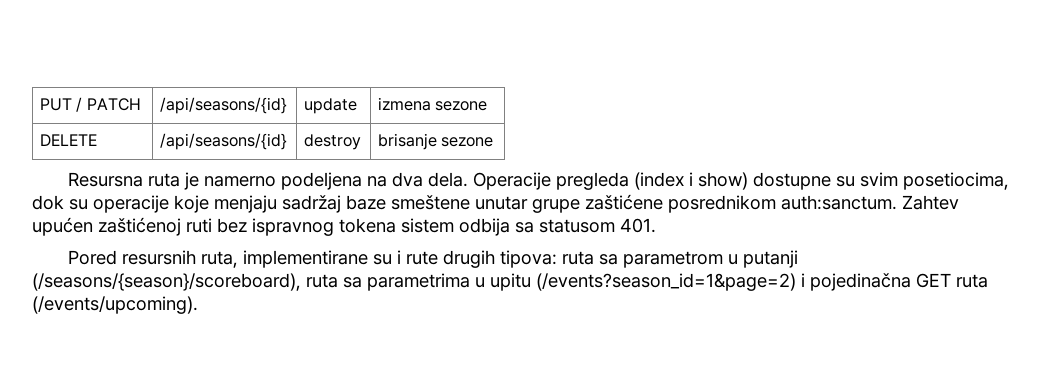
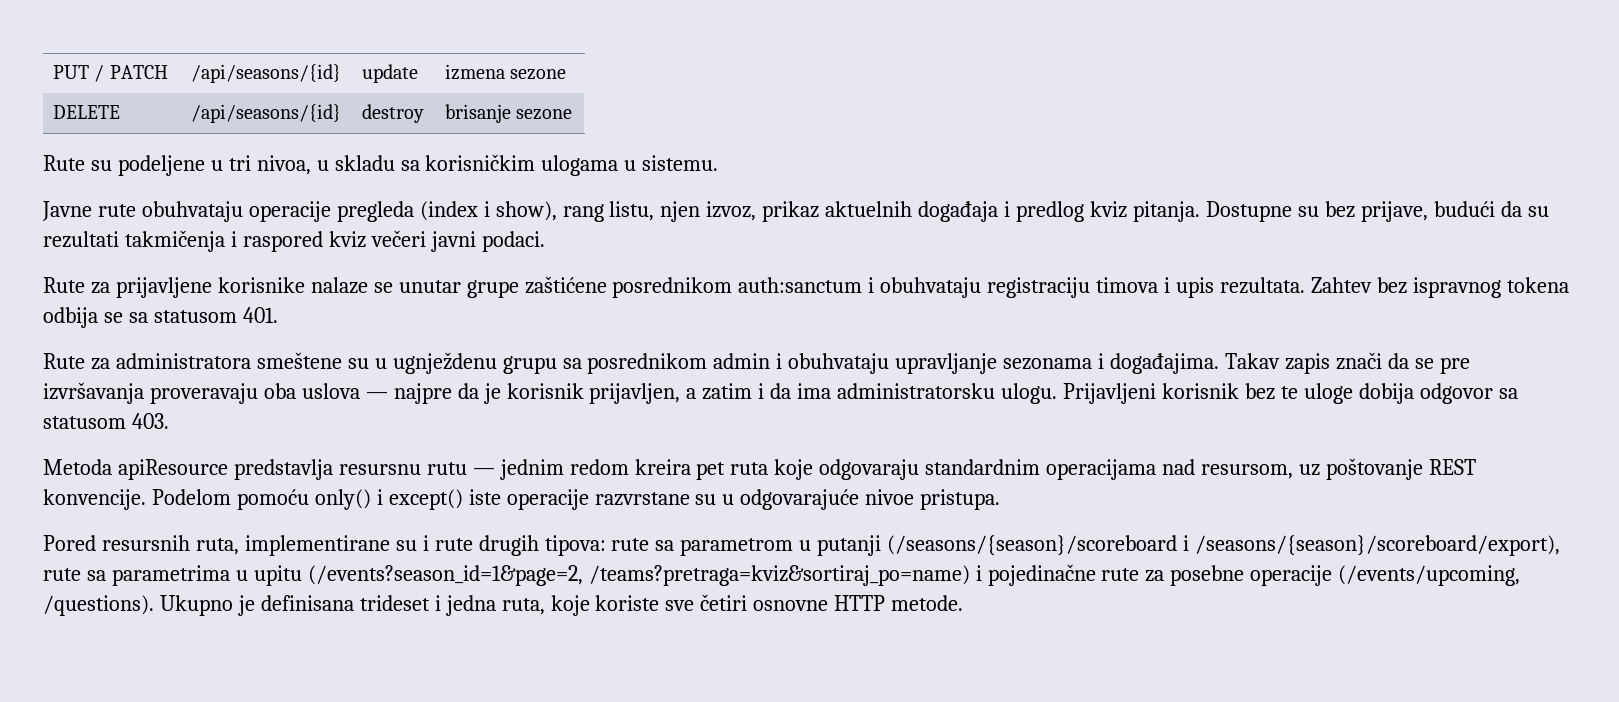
[68,172,1010,190] [32,194,959,213] [32,217,212,236] Resursna ruta je namerno podeljena na dva dela. Operacije pregleda (index i show) dostupne su svim posetiocima, dok su operacije koje menjaju sadržaj baze smeštene unutar grupe zaštićene posrednikom auth:sanctum. Zahtev upućen zaštićenoj ruti -> [43,154,719,176] [42,201,1549,222] [43,230,545,252] [43,276,1372,298] Rute su podeljene u tri nivoa, u skladu sa korisničkim ulogama u sistemu. // Javne rute obuhvataju operacije pregleda (index i show), rang listu, njen izvoz, prikaz aktuelnih događaja i predlog kviz pitanja. Dostupne su bez prijave, budući da su rezultati takmičenja i raspored kviz večeri javni podaci. // Rute za prijavljene korisnike nalaze se unutar grupe zaštićene posrednikom auth:sanctum i obuhvataju registraciju timova i upis rezultata. Zahtev
[401,218,510,236] sistem odbija -> [43,307,123,328] odbija se
(656, 225) none -> [43,352,1470,374] [43,382,1518,404] [43,413,169,429] [43,458,1476,480] [43,489,1001,510] // Rute za administratora smeštene su u ugnježdenu grupu sa posrednikom admin i obuhvataju upravljanje sezonama i događajima. Takav zapis znači da se pre izvršavanja proveravaju oba uslova — najpre da je korisnik prijavljen, a zatim i da ima administratorsku ulogu. Prijavljeni korisnik bez te uloge dobija odgovor sa statusom 403. // Metoda apiResource predstavlja resursnu rutu — jednim redom kreira pet ruta koje odgovaraju standardnim operacijama nad resursom, uz poštovanje REST konvencije. Podelom pomoću only() i except() iste operacije razvrstane su u odgovarajuće nivoe pristupa.
[562,251,595,265] ruta -> [611,538,650,551] rute
[32,273,988,291] [32,296,198,314] (/seasons/{season}/scoreboard), ruta sa parametrima u upitu (/events?season_id=1&page=2) i pojedinačna GET ruta (/events/upcoming). -> [887,535,1561,556] [43,564,1521,586] [43,594,964,616] (/seasons/{season}/scoreboard i /seasons/{season}/scoreboard/export), rute sa parametrima u upitu (/events?season_id=1&page=2, /teams?pretraga=kviz&sortiraj_po=name) i pojedinačne rute za posebne operacije (/events/upcoming, /questions). Ukupno je definisana trideset i jedna ruta, koje koriste sve četiri osnovne HTTP metode.

